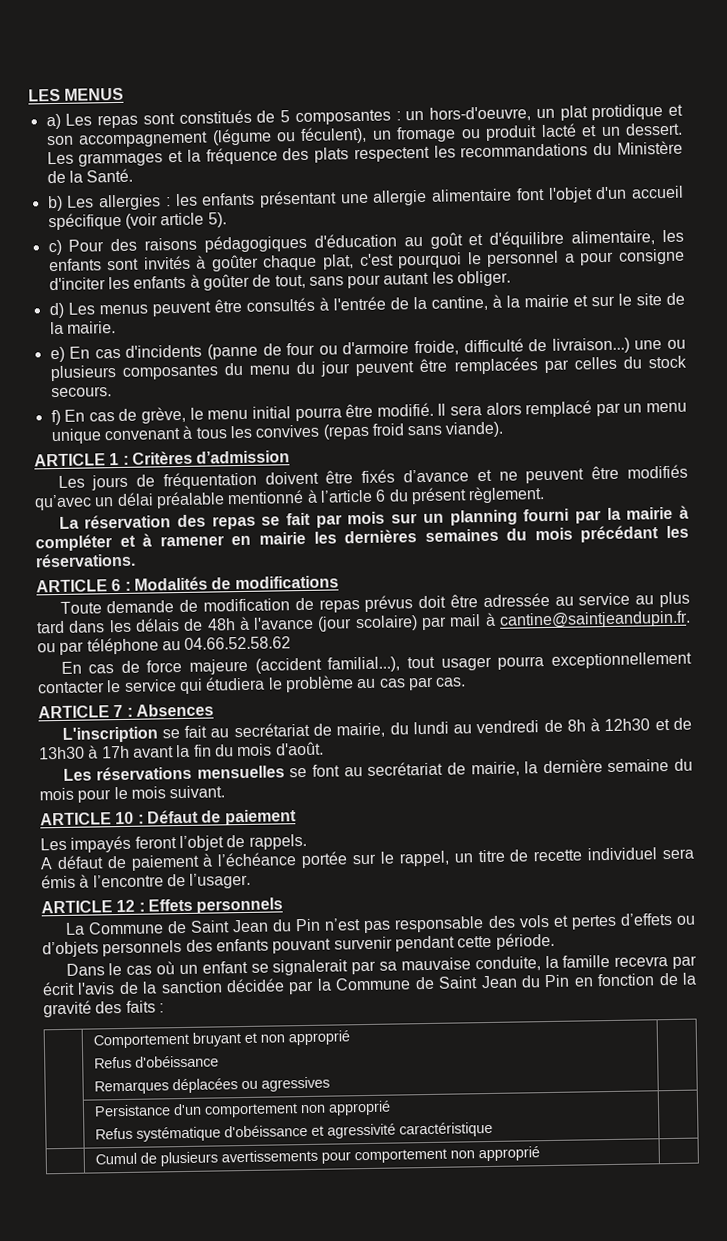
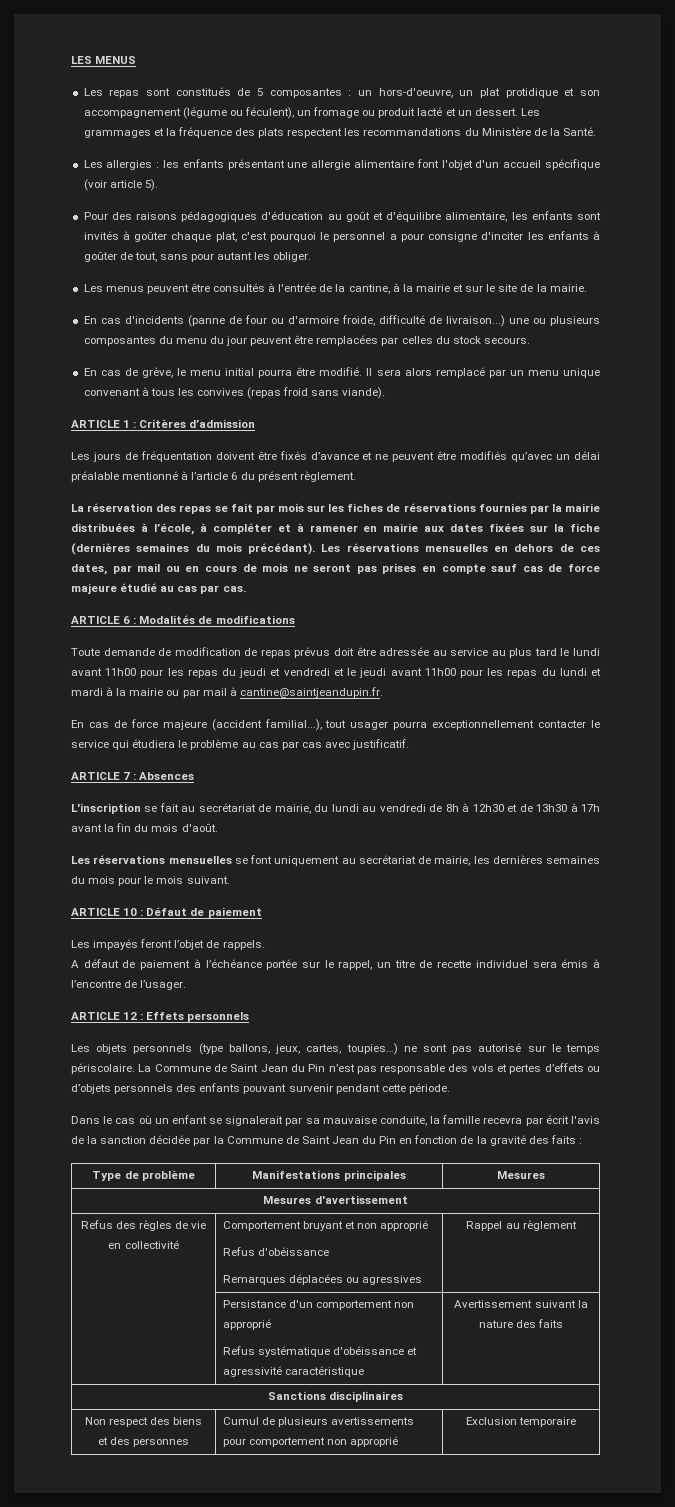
[45,113,61,130] a) -> (137, 60) none
[46,195,63,212] b) -> (597, 131) none
[47,239,62,256] c) -> (158, 185) none
[48,302,64,319] d) -> (312, 257) none
[49,346,65,363] e) -> (587, 288) none
[50,409,61,426] f) -> (530, 340) none
[422,506,674,526] un planning fourni par la mairie -> [328,503,600,514] [71,523,194,535] les fiches de réservations fournies par la mairie distribuées à l’école,
[313,525,689,544] [35,552,136,568] les dernières semaines du mois précédant les réservations. -> [424,523,600,532] [71,543,600,555] [71,563,600,575] [71,583,246,594] aux dates fixées sur la fiche (dernières semaines du mois précédant). Les réservations mensuelles en dehors de ces dates, par mail ou en cours de mois ne seront pas prises en compte sauf cas de force majeure étudié au cas par cas.
[68,615,418,633] dans les délais de 48h à l'avance (jour scolaire) -> [560,648,600,656] [71,668,602,678] [71,687,180,696] le lundi avant 11h00 pour les repas du jeudi et vendredi et le jeudi avant 11h00 pour les repas du lundi et mardi à la mairie ou
[37,636,292,655] ou par téléphone au 04.66.52.58.62 -> (383, 692) none
[435,677,467,687] cas. -> [301,739,410,750] cas avec justificatif.
[343,759,670,777] au secrétariat de mairie, la dernière semaine -> [274,855,600,866] uniquement au secrétariat de mairie, les dernières semaines
(284, 905) none -> [71,1043,600,1055] [71,1063,135,1074] Les objets personnels (type ballons, jeux, cartes, toupies…) ne sont pas autorisé sur le temps périscolaire.
(164, 1008) none -> [92,1170,195,1181] [252,1170,406,1181] [497,1171,545,1179] [263,1195,408,1204] [80,1220,207,1231] [108,1240,179,1249] Type de problème | Manifestations principales | Mesures // Mesures d'avertissement // Refus des règles de vie en collectivité
(331, 1084) none -> [466,1220,577,1231] Rappel au règlement
(494, 1129) // -> [454,1300,588,1308] [478,1319,564,1328] [267,1391,404,1402] [84,1417,203,1427] [97,1437,190,1447] Avertissement suivant la nature des faits // Sanctions disciplinaires // Non respect des biens et des personnes
(541, 1154) none -> [465,1417,577,1427] Exclusion temporaire

